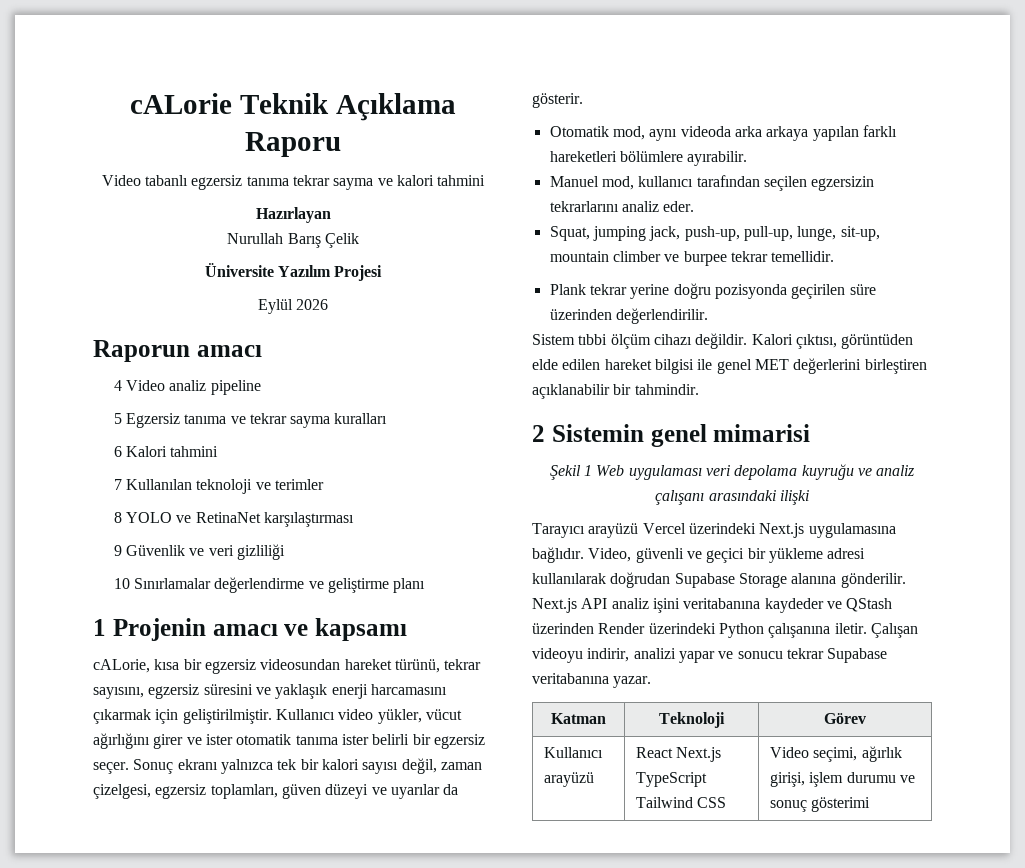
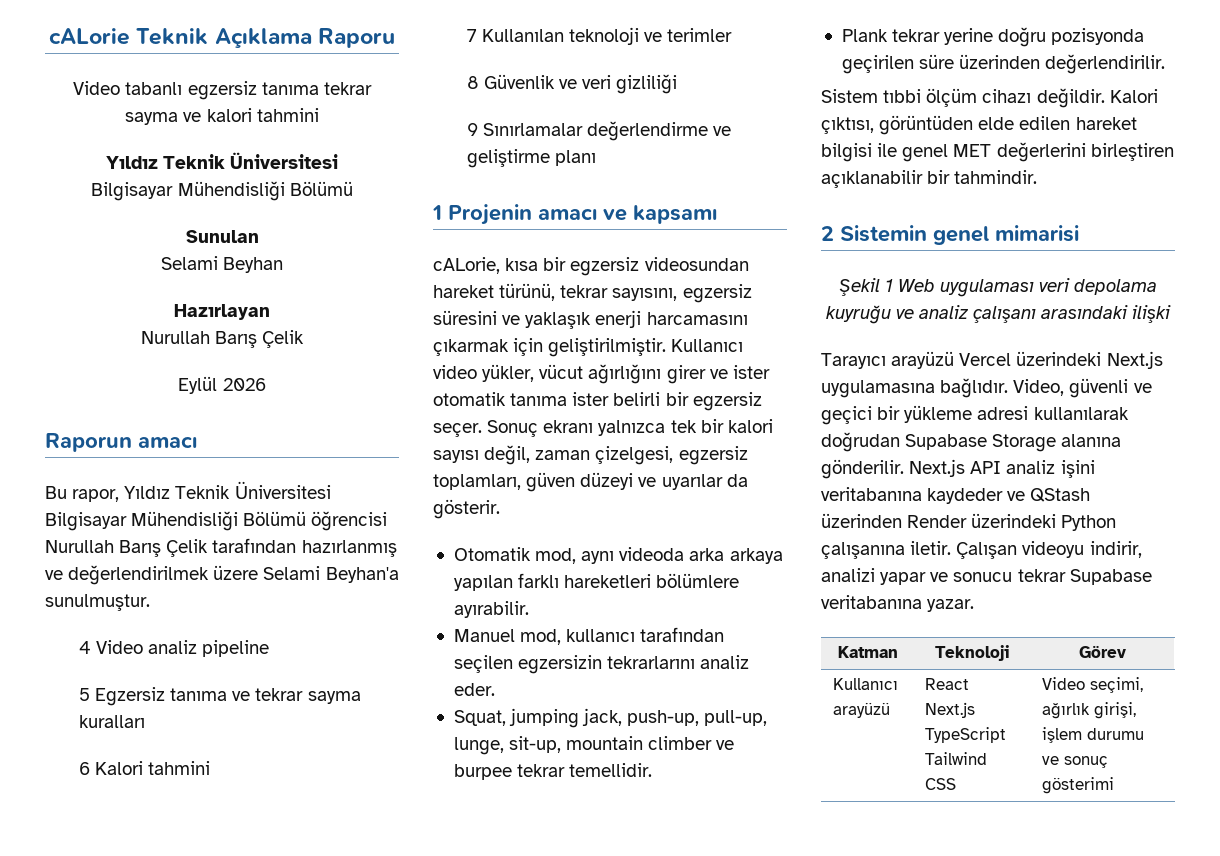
(486, 180) none -> [105,152,339,169] [91,181,353,201] [185,230,259,243] [160,256,284,273] // Yıldız Teknik Üniversitesi // Bilgisayar Mühendisliği Bölümü // Sunulan // Selami Beyhan
[204,263,383,281] // Üniversite Yazılım Projesi -> (305, 339) none
(262, 351) none -> [45,481,331,502] [45,511,388,531] [45,538,397,557] [45,565,399,585] [45,594,150,611] // Bu rapor, Yıldız Teknik Üniversitesi Bilgisayar Mühendisliği Bölümü öğrencisi Nurullah Barış Çelik tarafından hazırlanmış ve değerlendirilmek üzere Selami Beyhan'a sunulmuştur.
[125,512,354,527] [113,545,122,556] YOLO ve RetinaNet karşılaştırması // 9 -> (479, 82) none
[113,578,130,589] 10 -> [466,123,478,136] 9

